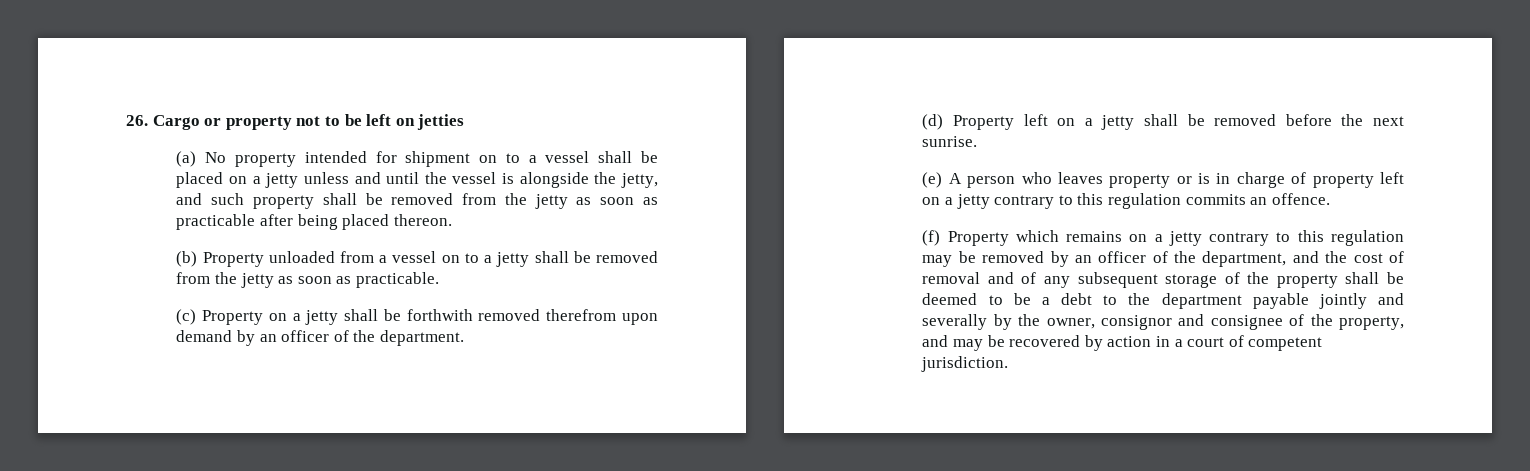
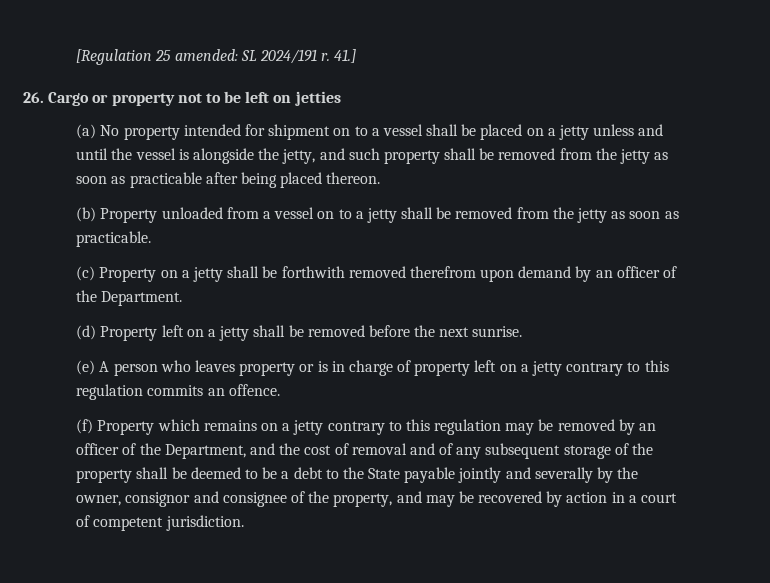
(126, 120) none -> [76,49,357,65] [Regulation 25 amended: SL 2024/191 r. 41.] //
[379,330,464,346] department. -> [101,291,183,306] Department.
[1202,251,1287,267] department, -> [164,444,246,459] Department,
[1161,293,1242,309] department -> [368,468,401,479] State

